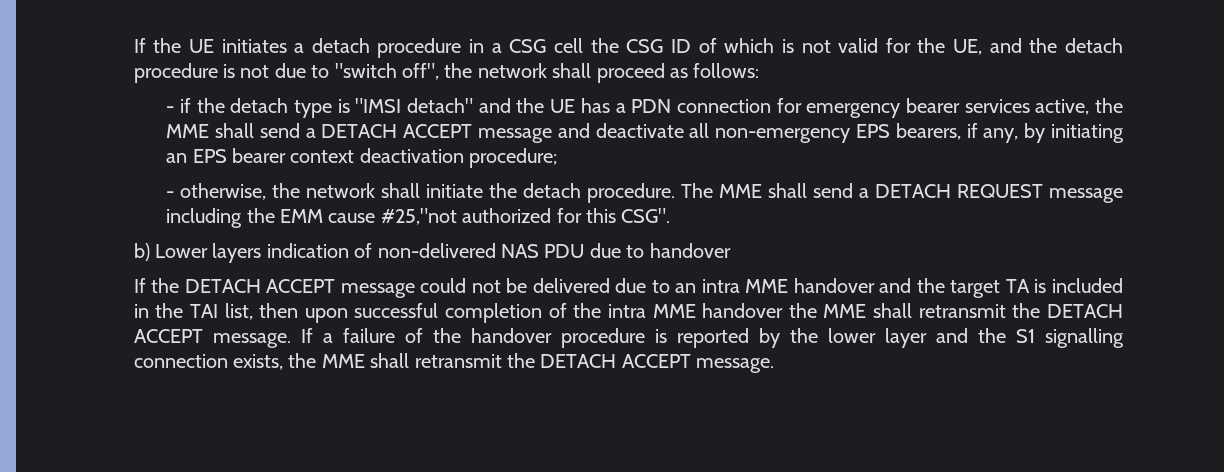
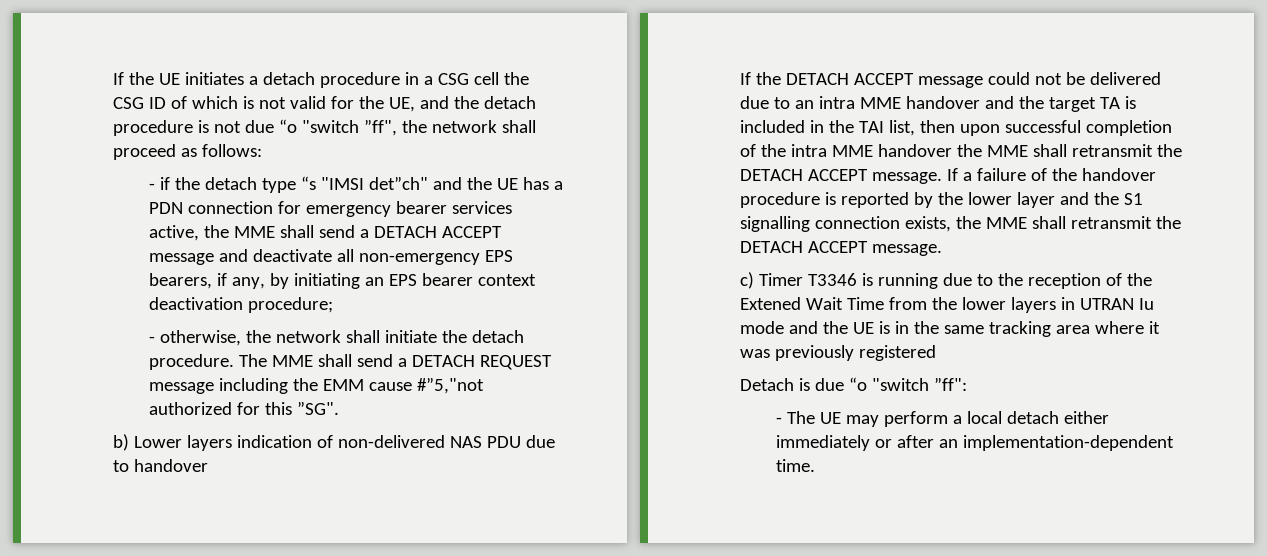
[311,63,440,80] to "switch off", -> [279,119,398,136] “o "switch ”ff",
[337,98,474,113] is "IMSI detach" -> [300,176,428,190] “s "IMSI det”ch"
[380,208,457,225] #25,"not -> [416,377,484,394] #”5,"not
[621,208,671,223] CSG". -> [296,401,339,415] ”SG".
(775, 365) none -> [740,272,1153,289] [740,297,1155,313] [740,321,1161,337] [740,345,937,361] [740,377,968,391] [775,411,1109,427] [775,435,1174,451] [775,459,815,472] // c) Timer T3346 is running due to the reception of the Extened Wait Time from the lower layers in UTRAN Iu mode and the UE is in the same tracking area where it was previously registered // Detach is due “o "switch ”ff": // - The UE may perform a local detach either immediately or after an implementation-dependent time.

